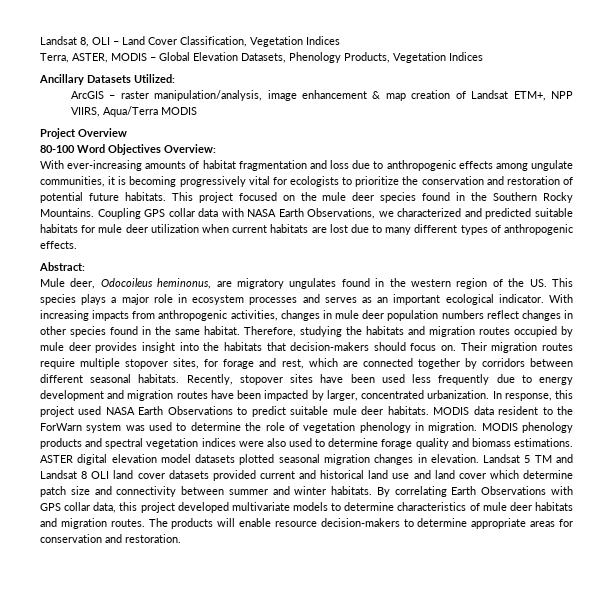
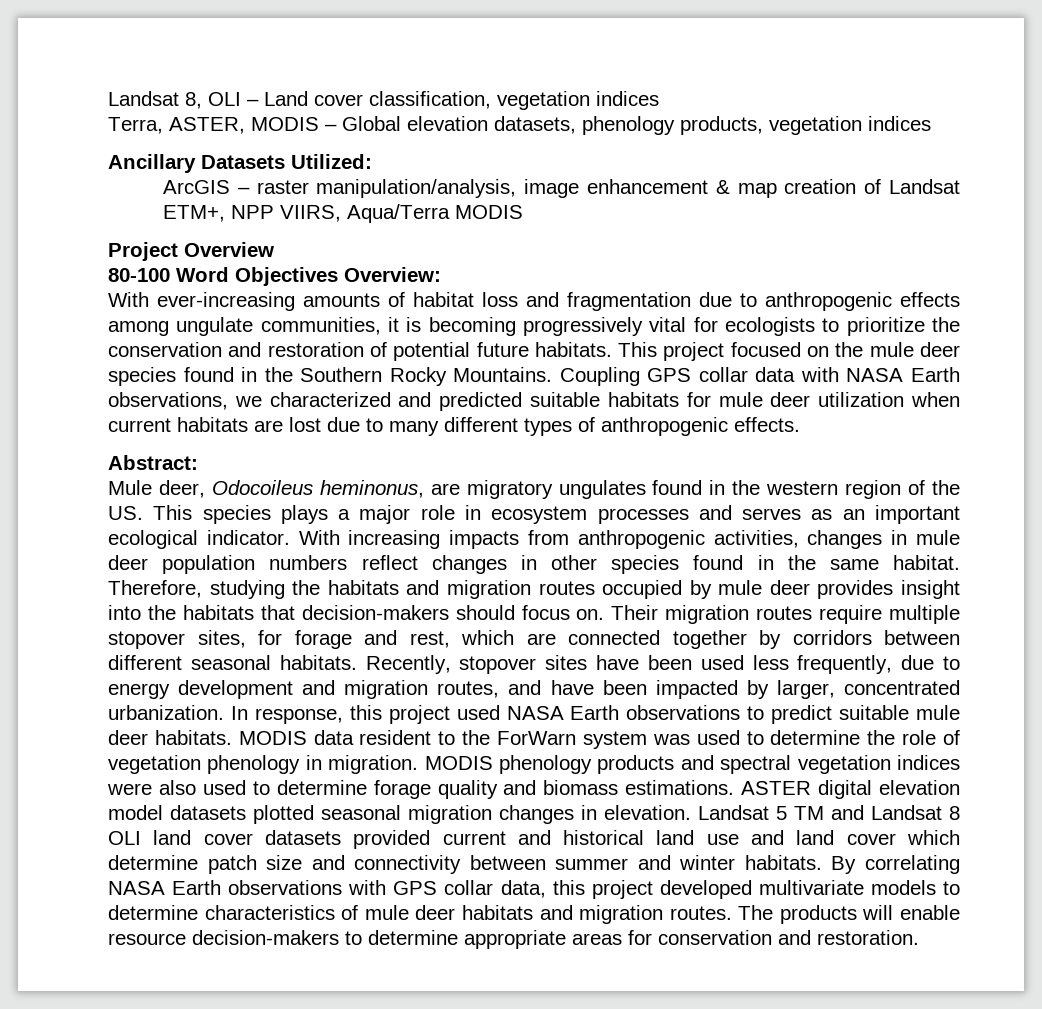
[148,36,340,47] Cover Classification, Vegetation Indices -> [314,91,659,110] cover classification, vegetation indices
[193,52,483,63] Elevation Datasets, Phenology Products, Vegetation Indices -> [407,116,931,135] elevation datasets, phenology products, vegetation indices
[238,160,350,171] fragmentation and loss -> [482,292,691,311] loss and fragmentation
[307,208,376,219] Observations, -> [108,392,228,410] observations,
[438,374,490,385] frequently -> [797,655,893,674] frequently,
[176,391,208,399] routes -> [437,680,542,698] routes, and
[167,406,233,415] Observations -> [626,705,741,720] observations
[451,486,547,495] Earth Observations -> [108,880,343,895] NASA Earth observations

